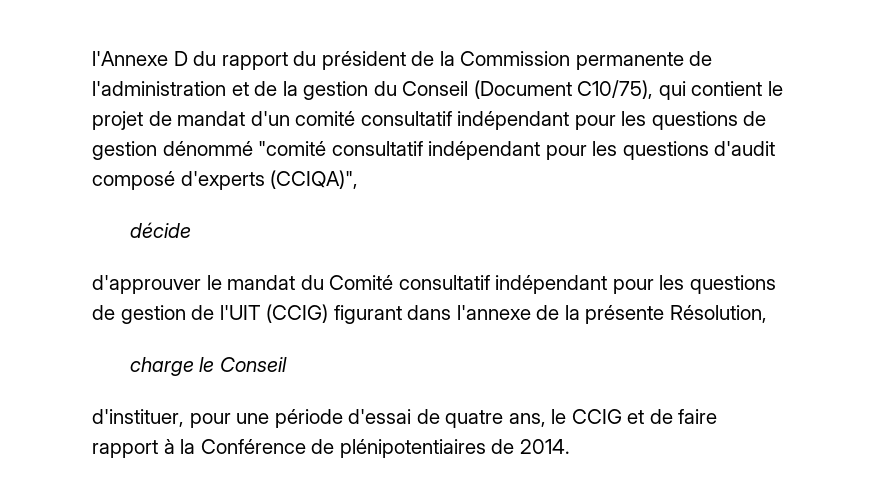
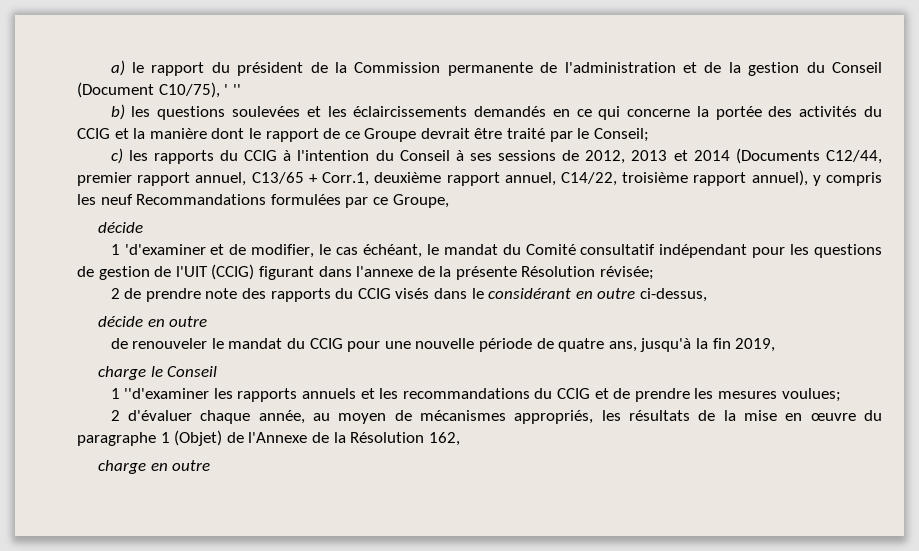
[92,51,217,66] l'Annexe D du -> [110,60,145,76] a) le
[658,81,783,100] [92,111,767,130] [92,141,776,160] [92,170,359,190] [129,222,191,238] [92,275,201,294] qui contient le projet de mandat d'un comité consultatif indépendant pour les questions de gestion dénommé "comité consultatif indépendant pour les questions d'audit composé d'experts (CCIQA)", // décide // d'approuver -> [224,84,241,95] [110,104,882,120] [77,128,649,142] [110,148,883,164] [77,170,882,186] [77,194,449,208] [98,222,144,233] [110,244,422,258] ' '' // b) les questions soulevées et les éclaircissements demandés en ce qui concerne la portée des activités du CCIG et la manière dont le rapport de ce Groupe devrait être traité par le Conseil; // c) les rapports du CCIG à l'intention du Conseil à ses sessions de 2012, 2013 et 2014 (Documents C12/44, premier rapport annuel, C13/65 + Corr.1, deuxième rapport annuel, C14/22, troisième rapport annuel), y compris les neuf Recommandations formulées par ce Groupe, // décide // 1 'd'examiner et de modifier, le cas échéant,
[669,305,767,323] [129,357,287,376] [92,409,718,428] [92,439,570,458] Résolution, // charge le Conseil // d'instituer, pour une période d'essai de quatre ans, le CCIG et de faire rapport à la Conférence de plénipotentiaires de 2014. -> [521,266,655,280] [110,288,707,302] [98,316,208,327] [110,338,776,352] [98,366,218,380] [110,388,841,402] [110,410,882,424] [77,430,460,446] [98,460,211,474] Résolution révisée; // 2 de prendre note des rapports du CCIG visés dans le considérant en outre ci-dessus, // décide en outre // de renouveler le mandat du CCIG pour une nouvelle période de quatre ans, jusqu'à la fin 2019, // charge le Conseil // 1 ''d'examiner les rapports annuels et les recommandations du CCIG et de prendre les mesures voulues; // 2 d'évaluer chaque année, au moyen de mécanismes appropriés, les résultats de la mise en œuvre du paragraphe 1 (Objet) de l'Annexe de la Résolution 162, // charge en outre

